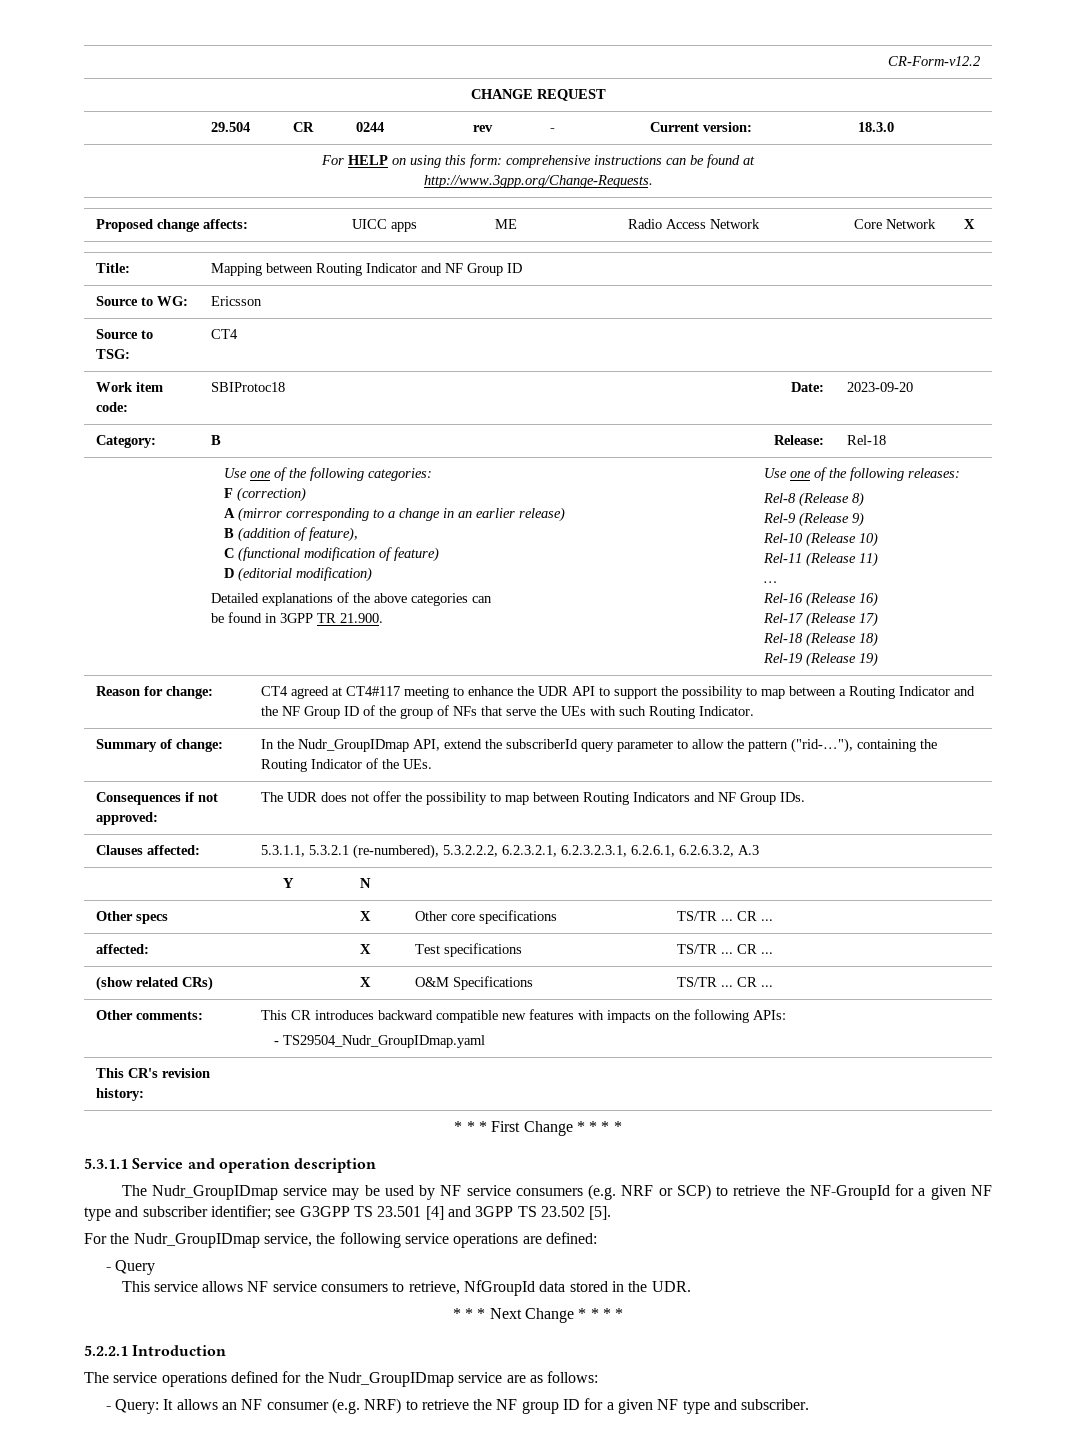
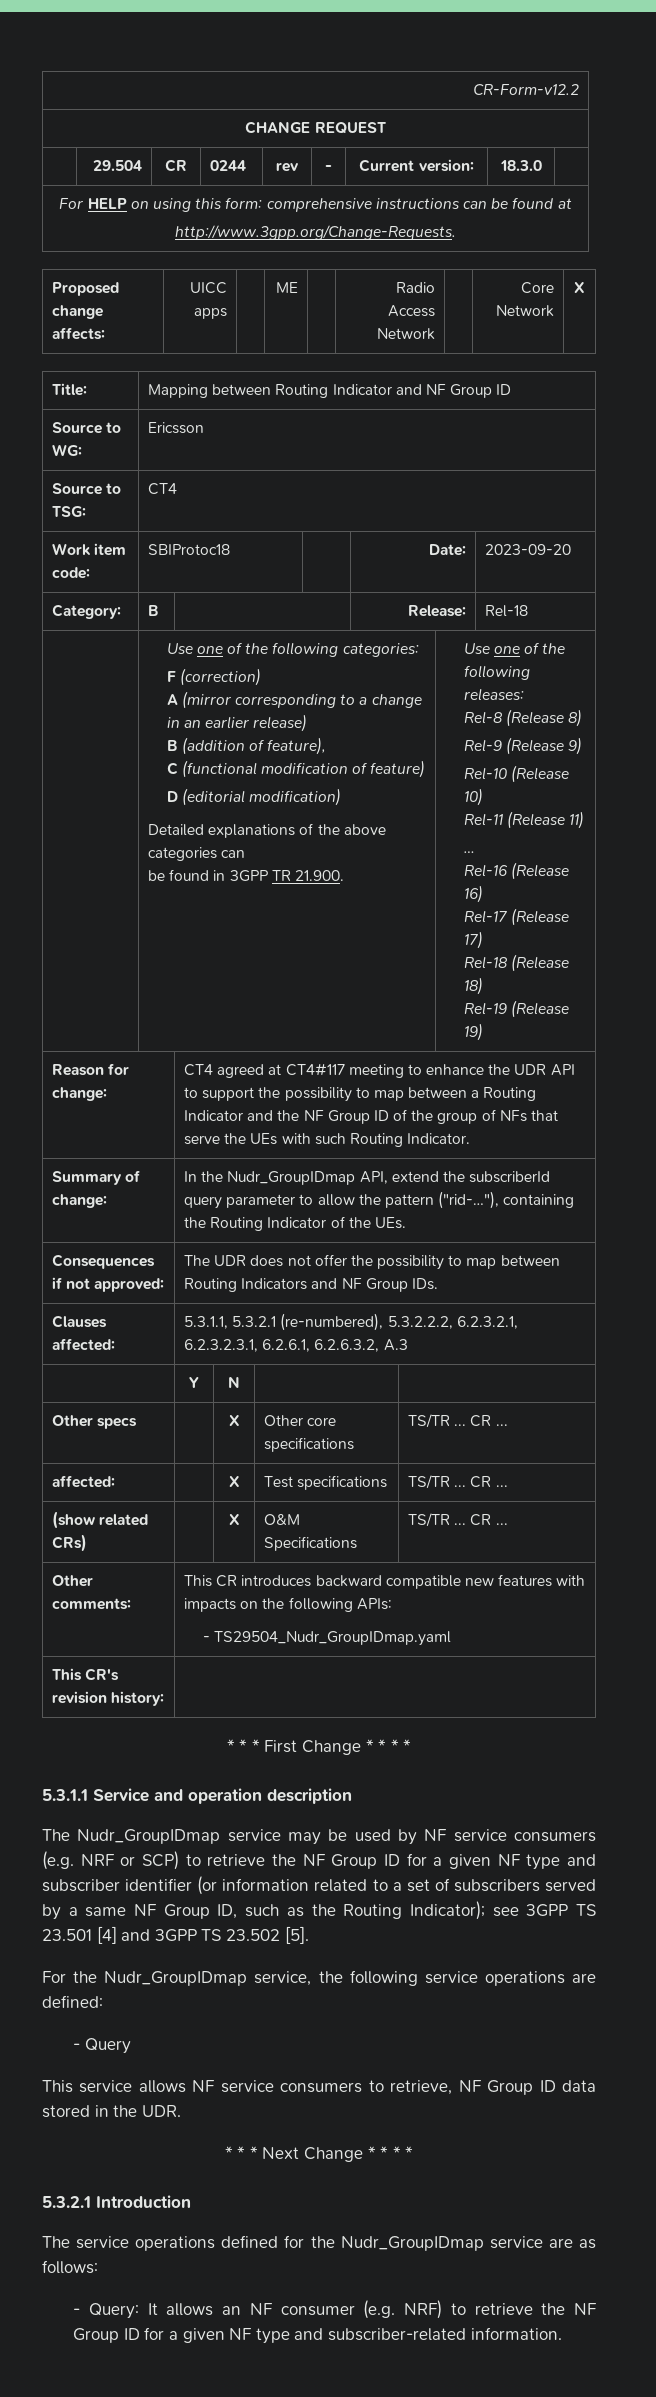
[809,1185,890,1200] NF-GroupId -> [302,1854,400,1869] NF Group ID
[210,1205,350,1220] identifier; see G3GPP -> [125,1876,597,1895] [42,1901,569,1920] identifier (or information related to a set of subscribers served by a same NF Group ID, such as the Routing Indicator); see 3GPP
[464,1280,536,1296] NfGroupId -> [458,2080,556,2095] NF Group ID
[84,1345,128,1356] 5.2.2.1 -> [42,2196,91,2208] 5.3.2.1
[521,1398,810,1414] group ID for a given NF type and subscriber. -> [73,2327,562,2344] Group ID for a given NF type and subscriber-related information.

